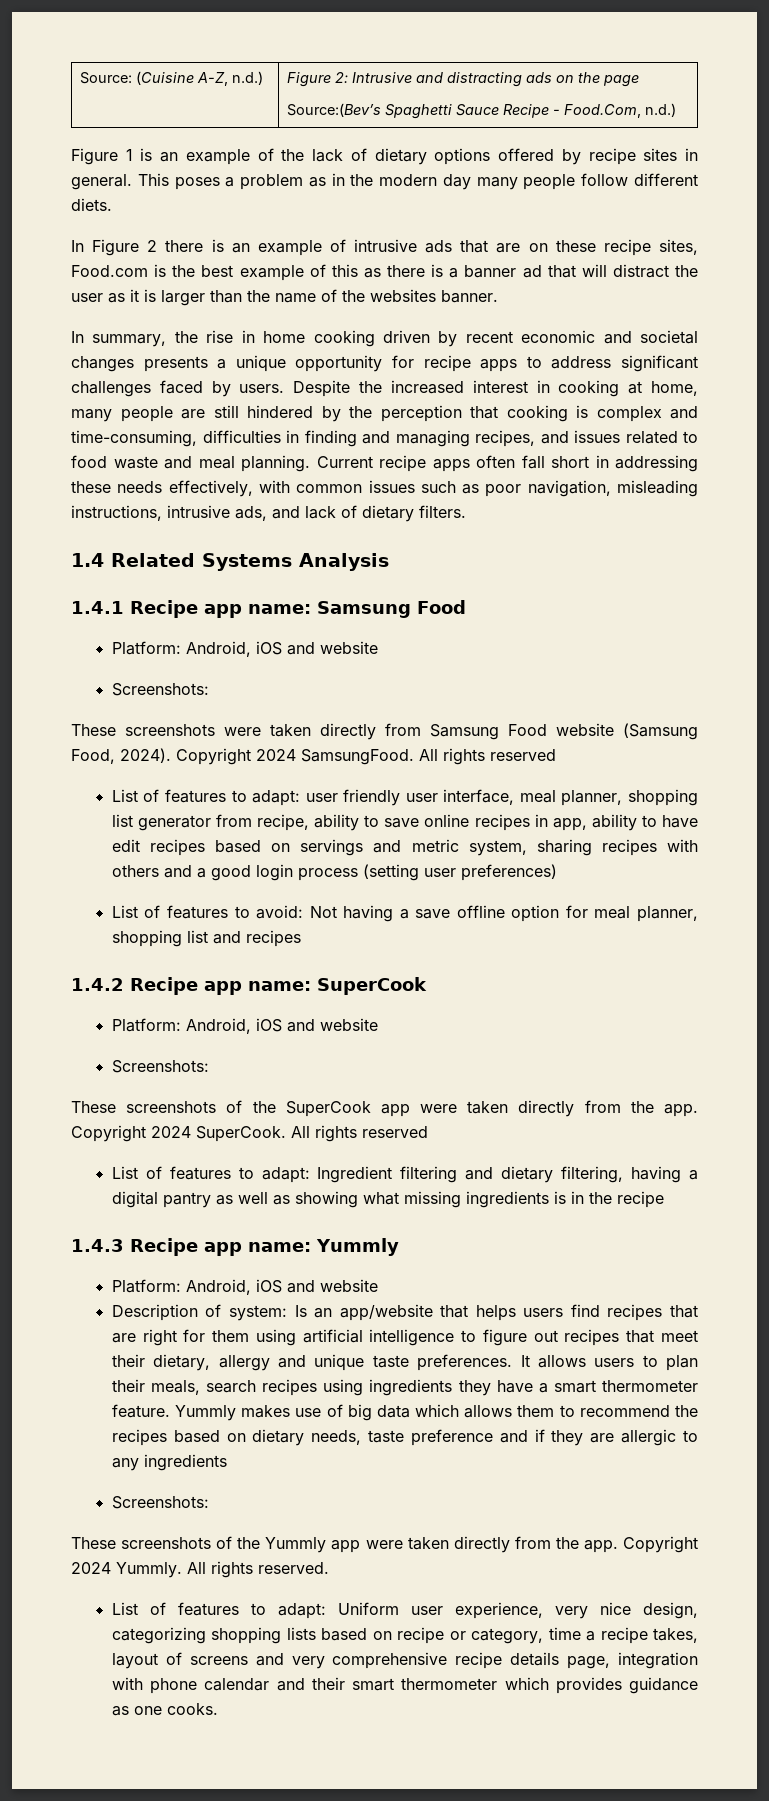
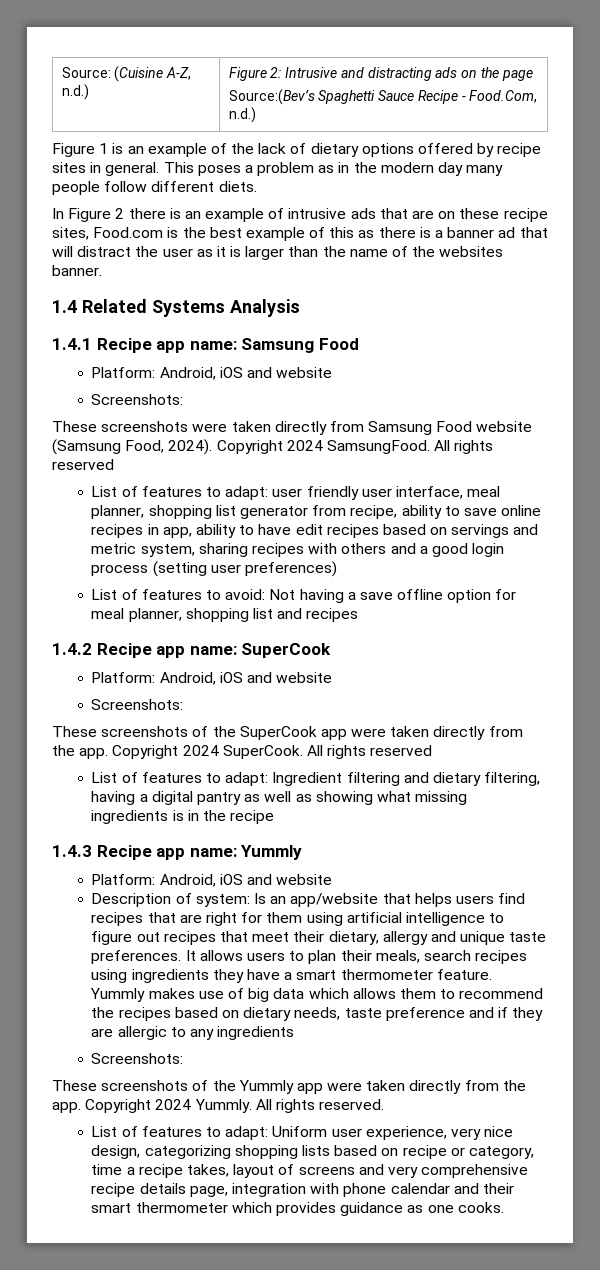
[71,330,698,347] [71,355,699,372] [71,380,698,397] [71,405,698,422] [71,430,698,447] [71,455,698,472] [71,480,698,497] [71,505,466,522] // In summary, the rise in home cooking driven by recent economic and societal changes presents a unique opportunity for recipe apps to address significant challenges faced by users. Despite the increased interest in cooking at home, many people are still hindered by the perception that cooking is complex and time-consuming, difficulties in finding and managing recipes, and issues related to food waste and meal planning. Current recipe apps often fall short in addressing these needs effectively, with common issues such as poor navigation, misleading instructions, intrusive ads, and lack of dietary filters. -> (102, 270) none

